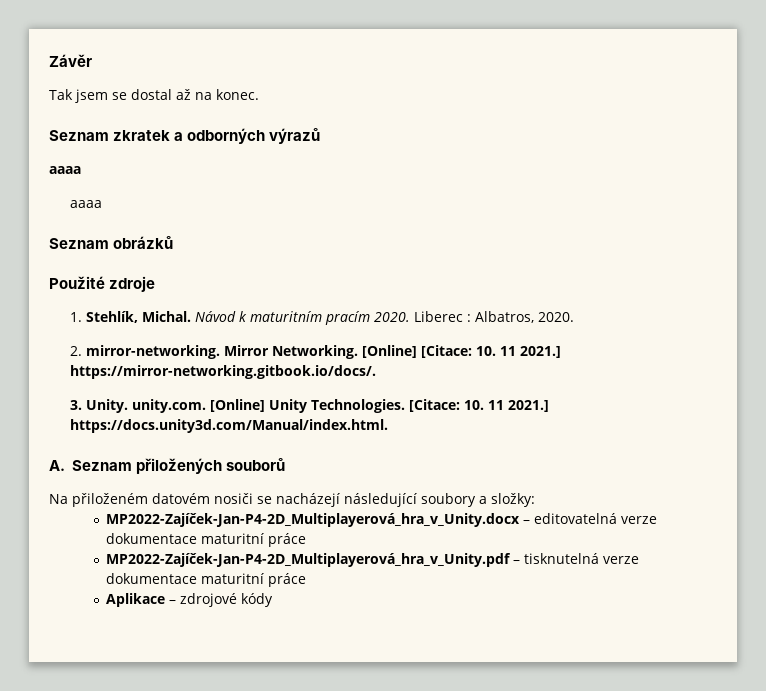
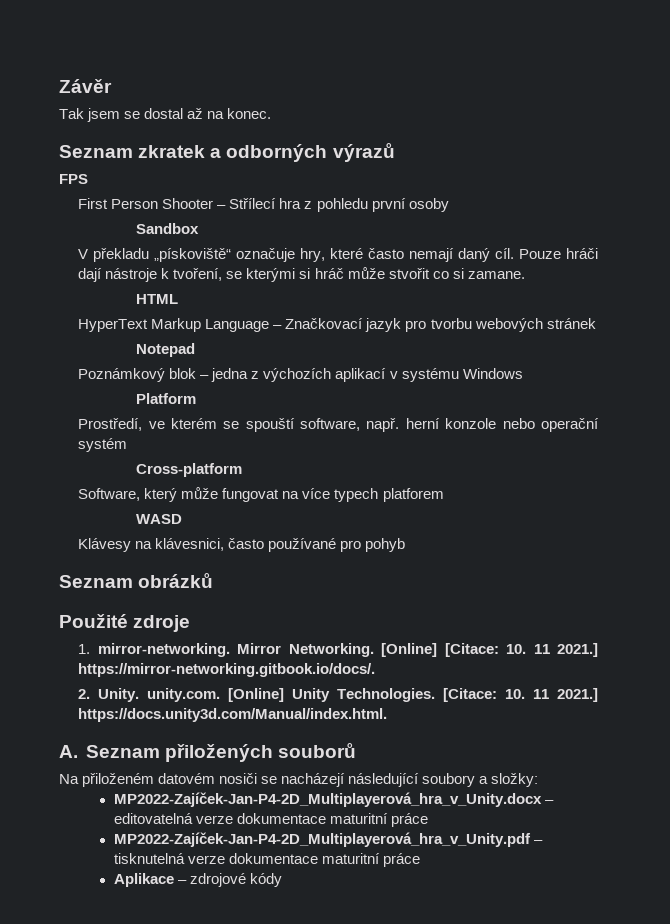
[49,166,81,174] [70,200,103,208] aaaa // aaaa -> [59,174,88,184] [78,198,449,212] [135,223,199,234] [78,248,598,262] [78,267,525,282] [135,294,178,304] [78,318,596,332] [135,343,195,357] [78,368,523,382] [135,393,196,404] [78,418,599,432] [78,438,128,452] [135,463,242,477] [78,487,444,502] [135,514,182,524] [78,538,406,552] FPS // First Person Shooter – Střílecí hra z pohledu první osoby // Sandbox // V překladu „pískoviště“ označuje hry, které často nemají daný cíl. Pouze hráči dají nástroje k tvoření, se kterými si hráč může stvořit co si zamane. // HTML // HyperText Markup Language – Značkovací jazyk pro tvorbu webových stránek // Notepad // Poznámkový blok – jedna z výchozích aplikací v systému Windows // Platform // Prostředí, ve kterém se spouští software, např. herní konzole nebo operační systém // Cross-platform // Software, který může fungovat na více typech platforem // WASD // Klávesy na klávesnici, často používané pro pohyb
[86,311,575,325] [70,346,83,356] Stehlík, Michal. Návod k maturitním pracím 2020. Liberec : Albatros, 2020. // 2. -> (91, 649) none
[70,400,83,410] 3. -> [78,689,91,699] 2.

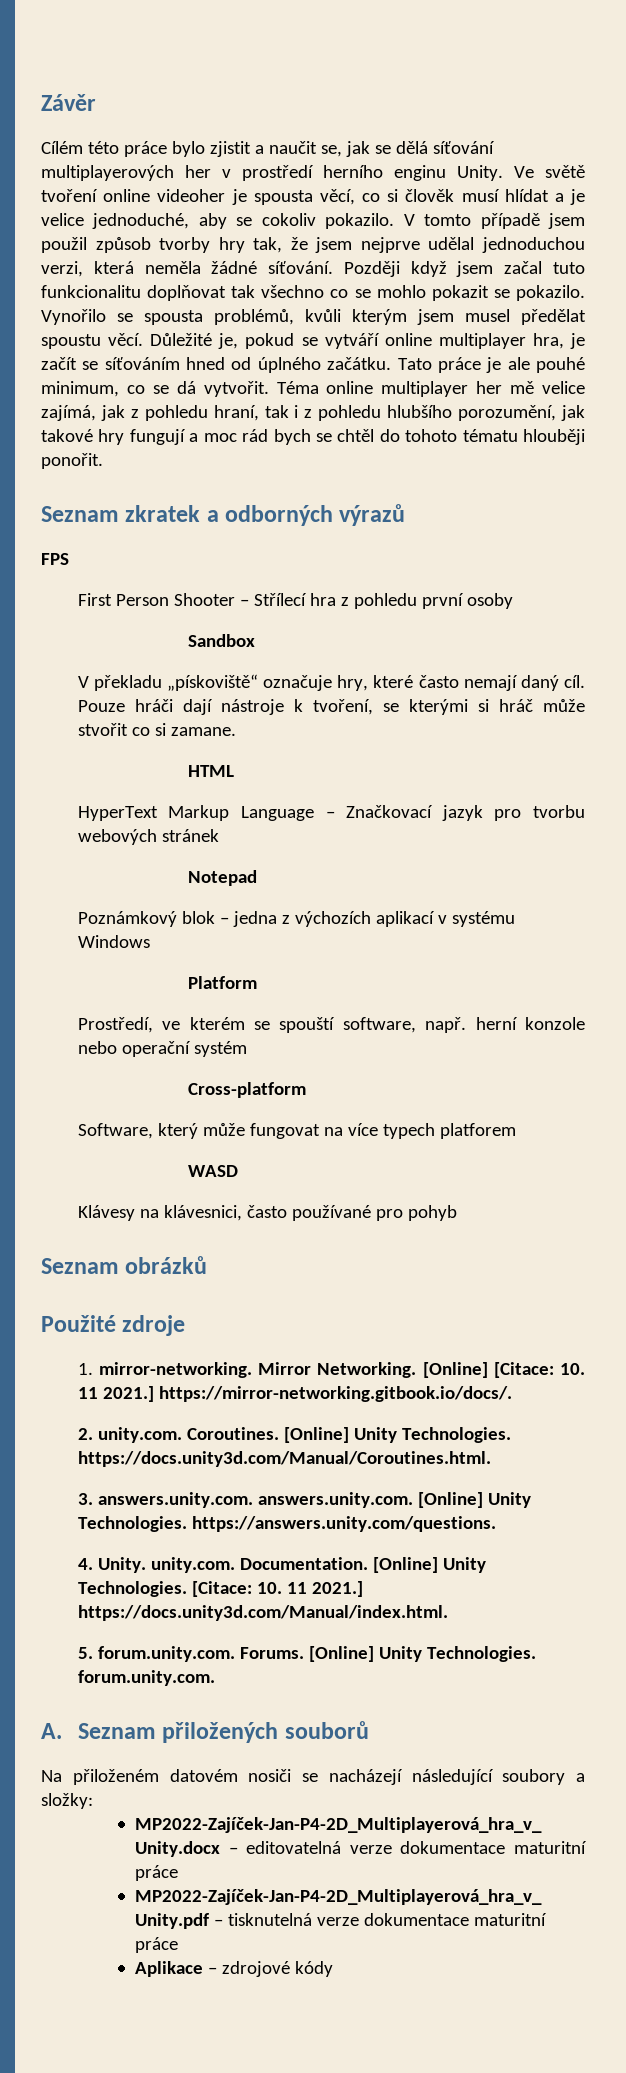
[59,108,272,122] Tak jsem se dostal až na konec. -> [41,141,495,157] [41,165,585,181] [41,189,586,205] [41,213,586,229] [41,237,585,253] [41,261,585,277] [41,285,585,301] [41,309,586,325] [41,333,586,349] [41,357,585,373] [41,381,585,397] [41,405,585,421] [41,429,586,445] [41,453,103,469] Cílém této práce bylo zjistit a naučit se, jak se dělá síťování multiplayerových her v prostředí herního enginu Unity. Ve světě tvoření online videoher je spousta věcí, co si člověk musí hlídat a je velice jednoduché, aby se cokoliv pokazilo. V tomto případě jsem použil způsob tvorby hry tak, že jsem nejprve udělal jednoduchou verzi, která neměla žádné síťování. Později když jsem začal tuto funkcionalitu doplňovat tak všechno co se mohlo pokazit se pokazilo. Vynořilo se spousta problémů, kvůli kterým jsem musel předělat spoustu věcí. Důležité je, pokud se vytváří online multiplayer hra, je začít se síťováním hned od úplného začátku. Tato práce je ale pouhé minimum, co se dá vytvořit. Téma online multiplayer her mě velice zajímá, jak z pohledu hraní, tak i z pohledu hlubšího porozumění, jak takové hry fungují a moc rád bych se chtěl do tohoto tématu hlouběji ponořit.
(91, 694) none -> [97,1427,511,1443] [77,1451,491,1467] [77,1492,531,1508] [77,1516,496,1532] [77,1558,93,1570] unity.com. Coroutines. [Online] Unity Technologies. https://docs.unity3d.com/Manual/Coroutines.html. // 3. answers.unity.com. answers.unity.com. [Online] Unity Technologies. https://answers.unity.com/questions. // 4.
(221, 695) none -> [239,1557,368,1570] Documentation.
(388, 715) none -> [77,1646,536,1662] [77,1670,215,1686] // 5. forum.unity.com. Forums. [Online] Unity Technologies. forum.unity.com.

